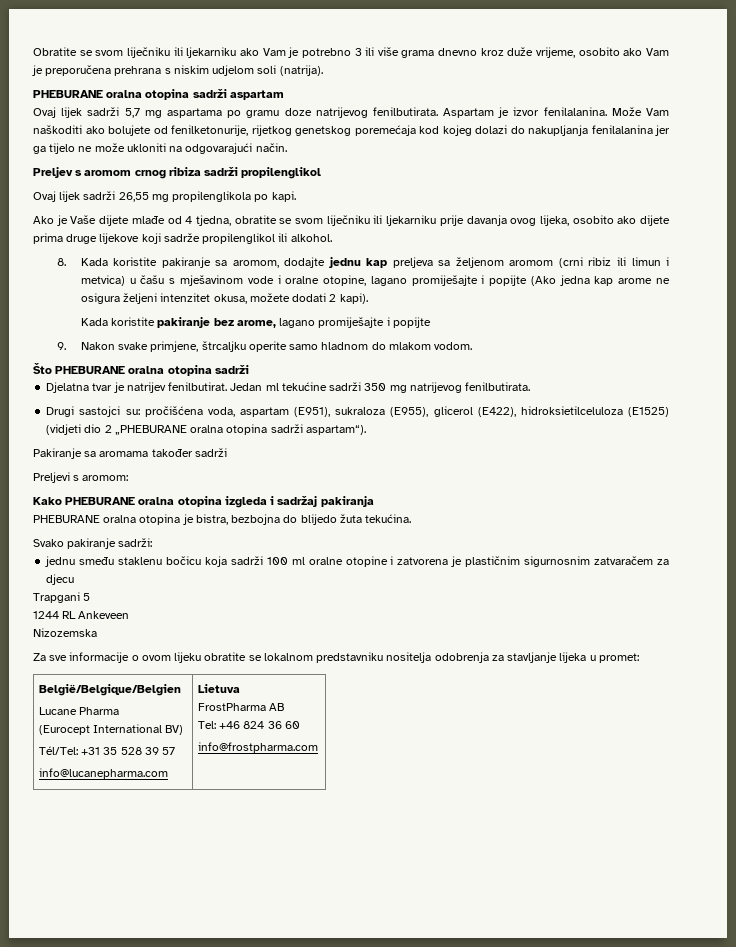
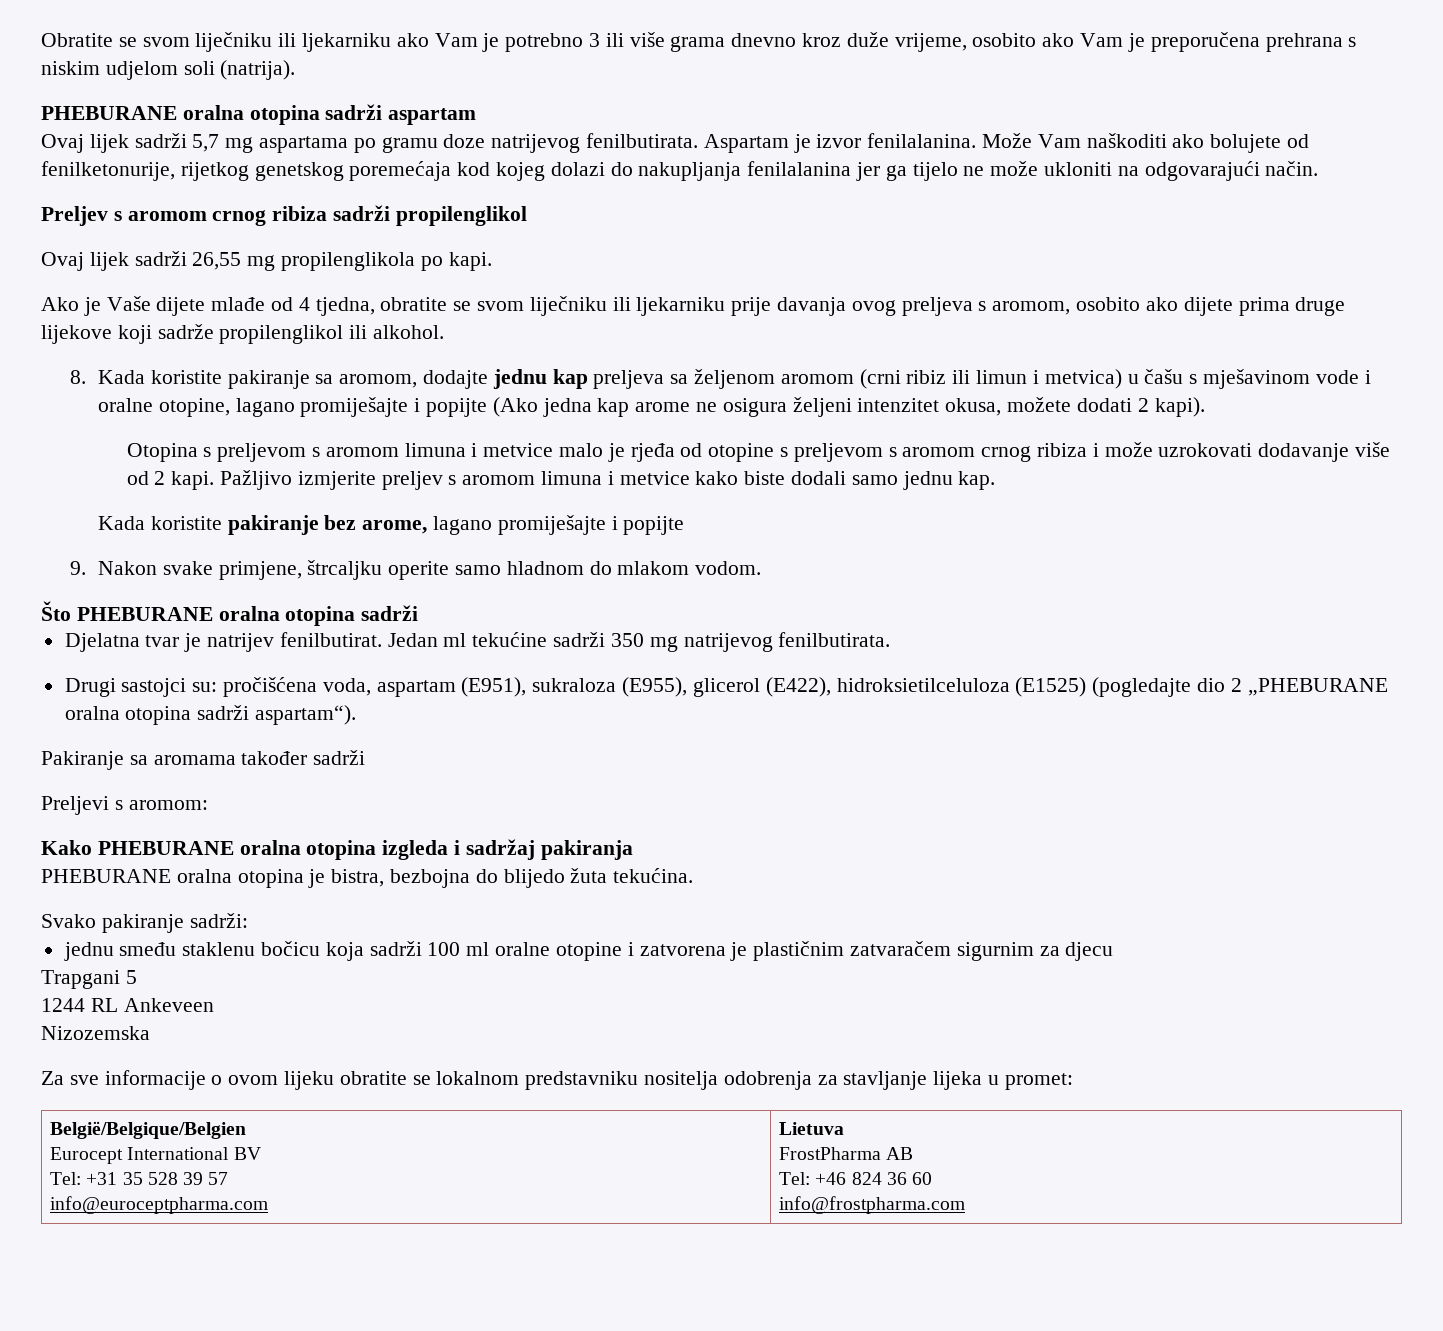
[539,215,569,226] lijeka, -> [901,297,1071,316] preljeva s aromom,
(368, 298) none -> [126,442,1391,462] [126,470,996,490] // Otopina s preljevom s aromom limuna i metvice malo je rjeđa od otopine s preljevom s aromom crnog ribiza i može uzrokovati dodavanje više od 2 kapi. Pažljivo izmjerite preljev s aromom limuna i metvice kako biste dodali samo jednu kap.
[46,424,82,435] (vidjeti -> [1092,677,1192,697] (pogledajte
[524,556,654,567] sigurnosnim zatvaračem -> [849,941,1034,961] zatvaračem sigurnim
[38,707,120,715] [38,724,184,735] [38,746,78,755] Lucane Pharma // (Eurocept International BV) // Tél/Tel: -> [50,1147,261,1164] [50,1172,82,1185] Eurocept International BV // Tel:
[38,768,168,779] info@lucanepharma.com -> [50,1196,269,1214] info@euroceptpharma.com

